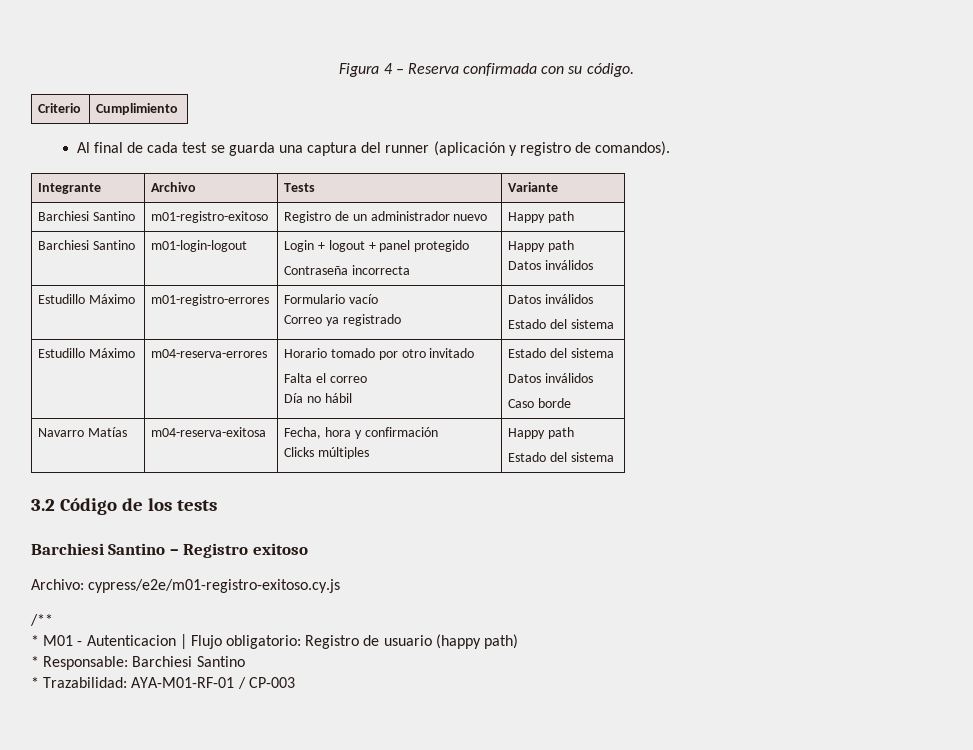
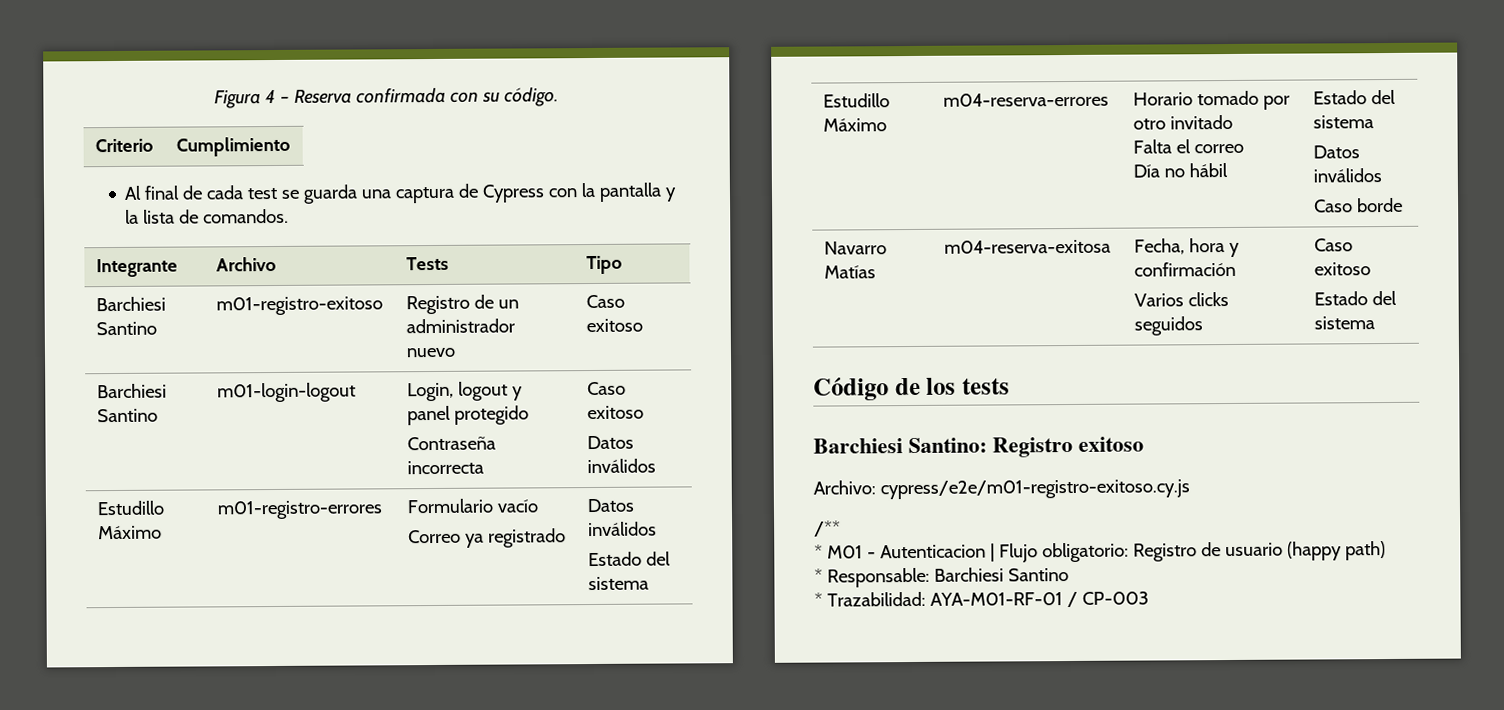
[361,141,671,156] del runner (aplicación y registro de comandos). -> [458,182,678,203] [125,208,290,224] de Cypress con la pantalla y la lista de comandos.
[508,182,559,192] Variante -> [585,255,622,275] Tipo
[508,211,575,223] Happy path -> [585,294,625,309] [585,318,643,333] Caso exitoso
[284,240,376,252] Login + logout + -> [406,381,523,402] Login, logout y
[508,240,575,252] Happy path -> [586,381,626,396] [586,405,644,420] Caso exitoso
[284,447,370,459] [508,427,575,439] [508,452,614,462] [31,499,55,511] Clicks múltiples | Happy path // Estado del sistema // 3.2 -> [1133,292,1229,307] [1133,316,1203,336] [1313,238,1353,252] [1313,262,1371,276] [1313,290,1397,306] [1313,316,1375,330] Varios clicks seguidos | Caso exitoso // Estado del sistema //
[108,543,179,555] Santino – -> [908,437,987,454] Santino:

